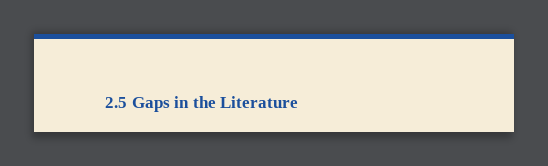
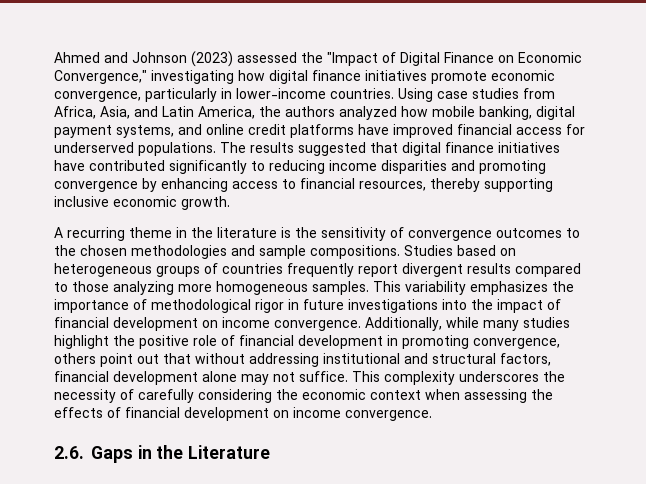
[105,97,127,108] 2.5 -> [54,51,582,67] [54,70,555,84] [54,88,555,102] [54,106,575,120] [54,124,585,138] [54,142,560,156] [54,160,546,174] [54,178,553,192] [54,196,230,210] [54,227,580,241] [54,245,516,259] [54,263,581,277] [54,281,574,295] [54,299,561,313] [54,317,570,331] [54,335,560,349] [54,353,551,367] [54,371,565,385] [54,389,553,403] [54,407,432,421] [54,446,84,459] Ahmed and Johnson (2023) assessed the "Impact of Digital Finance on Economic Convergence," investigating how digital finance initiatives promote economic convergence, particularly in lower-income countries. Using case studies from Africa, Asia, and Latin America, the authors analyzed how mobile banking, digital payment systems, and online credit platforms have improved financial access for underserved populations. The results suggested that digital finance initiatives have contributed significantly to reducing income disparities and promoting convergence by enhancing access to financial resources, thereby supporting inclusive economic growth. // A recurring theme in the literature is the sensitivity of convergence outcomes to the chosen methodologies and sample compositions. Studies based on heterogeneous groups of countries frequently report divergent results compared to those analyzing more homogeneous samples. This variability emphasizes the importance of methodological rigor in future investigations into the impact of financial development on income convergence. Additionally, while many studies highlight the positive role of financial development in promoting convergence, others point out that without addressing institutional and structural factors, financial development alone may not suffice. This complexity underscores the necessity of carefully considering the economic context when assessing the effects of financial development on income convergence. // 2.6.

